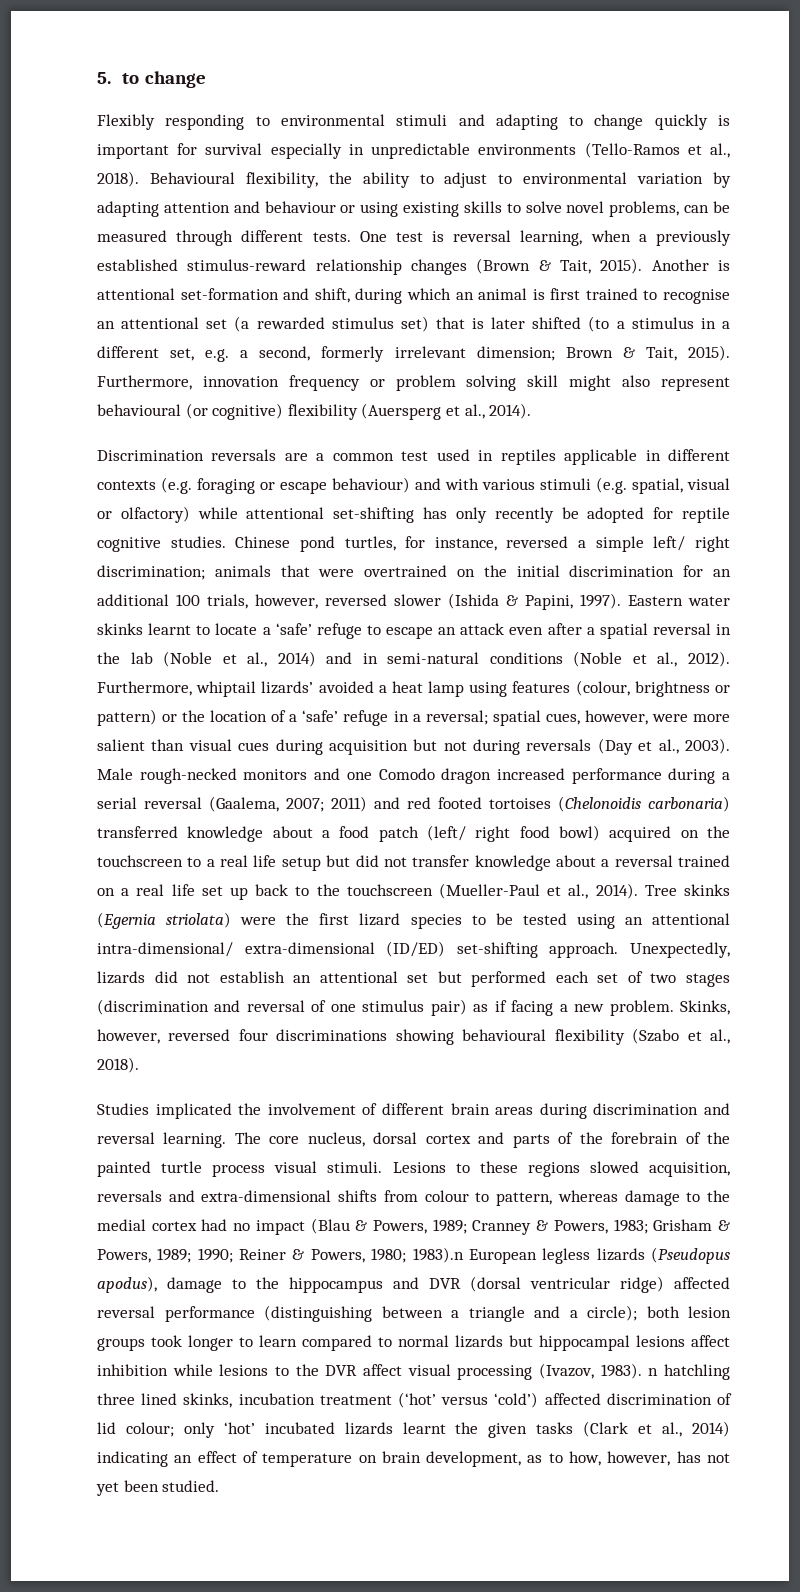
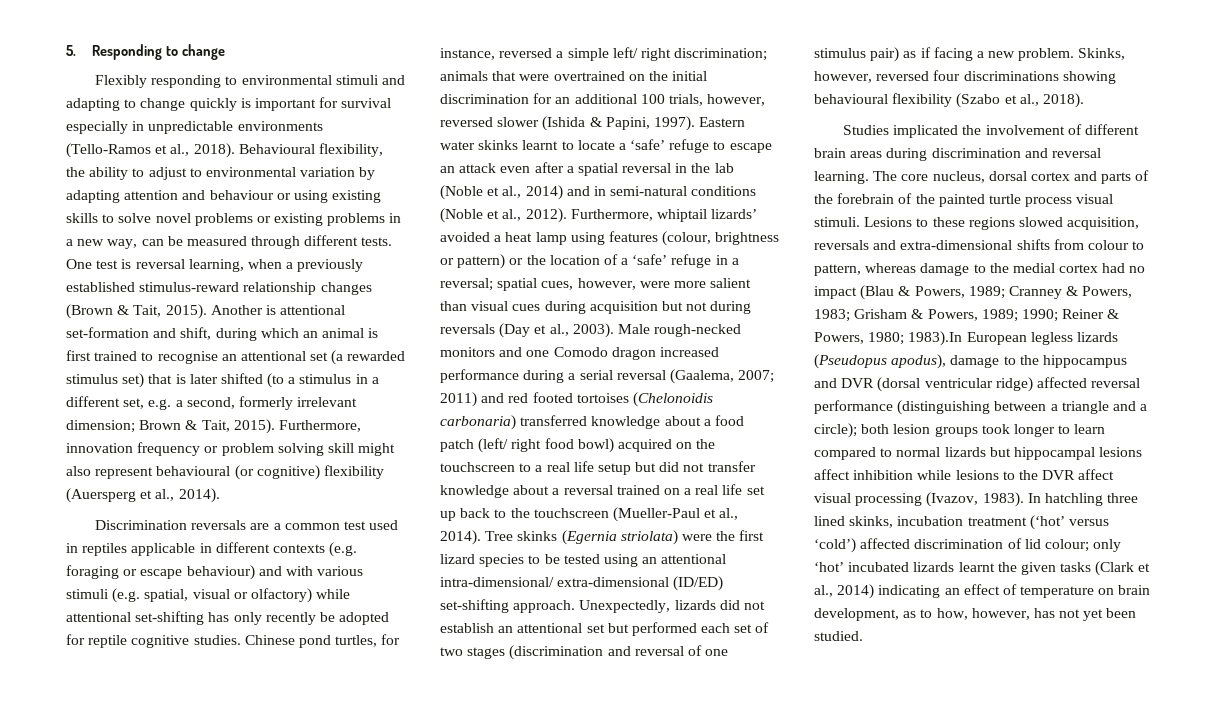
(111, 78) none -> [91,44,162,60] Responding
[609,201,680,217] problems, -> [194,213,402,226] [66,239,138,249] problems or existing problems in a new way,
[412,1247,464,1263] 1983).n -> [908,331,963,346] 1983).In
[648,1368,659,1376] n -> [1027,493,1041,503] In

